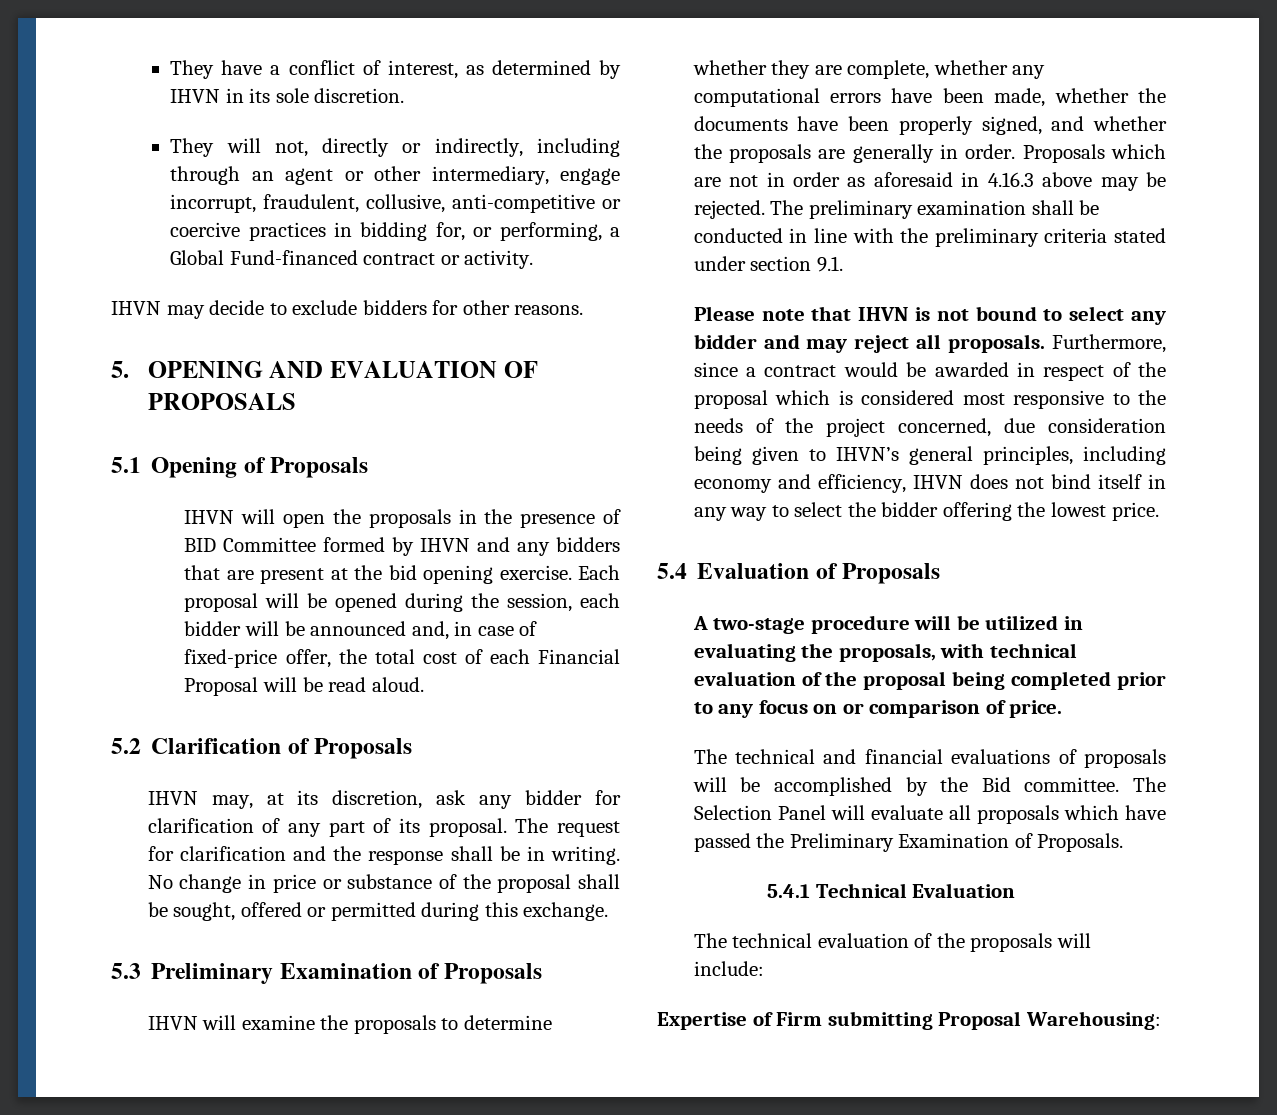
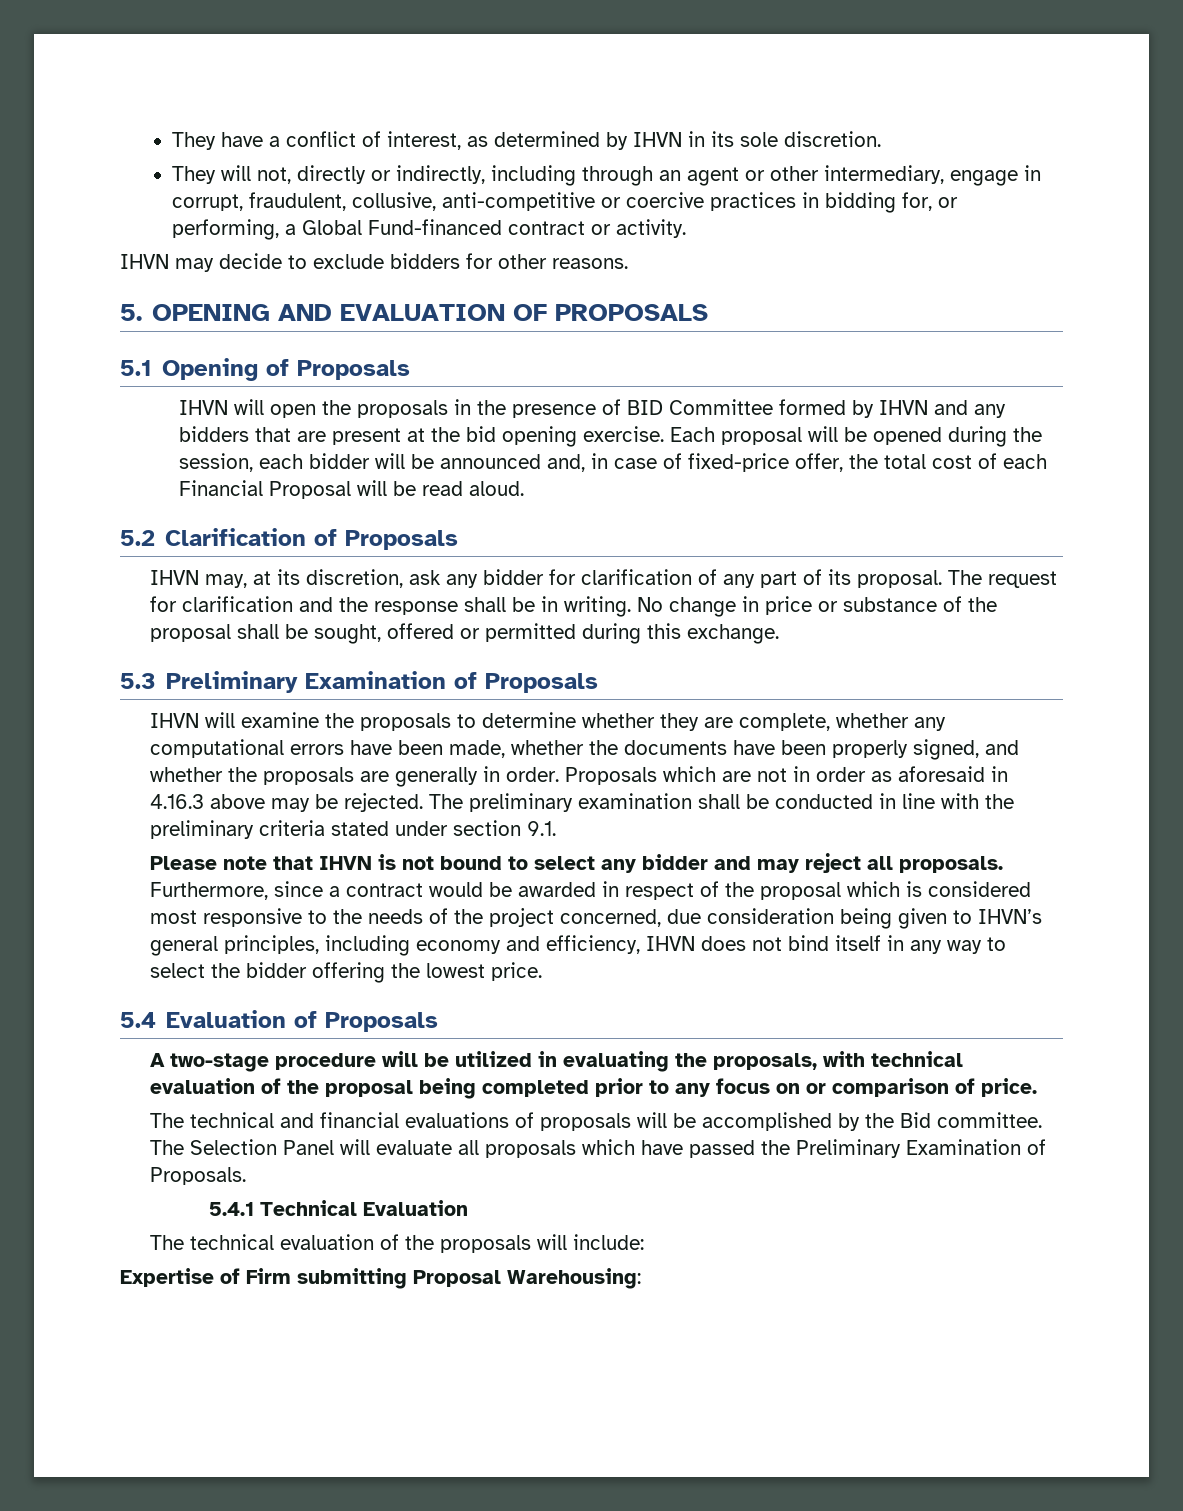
[170,194,257,213] incorrupt, -> [1024,165,1042,181] [172,194,244,211] in corrupt,

